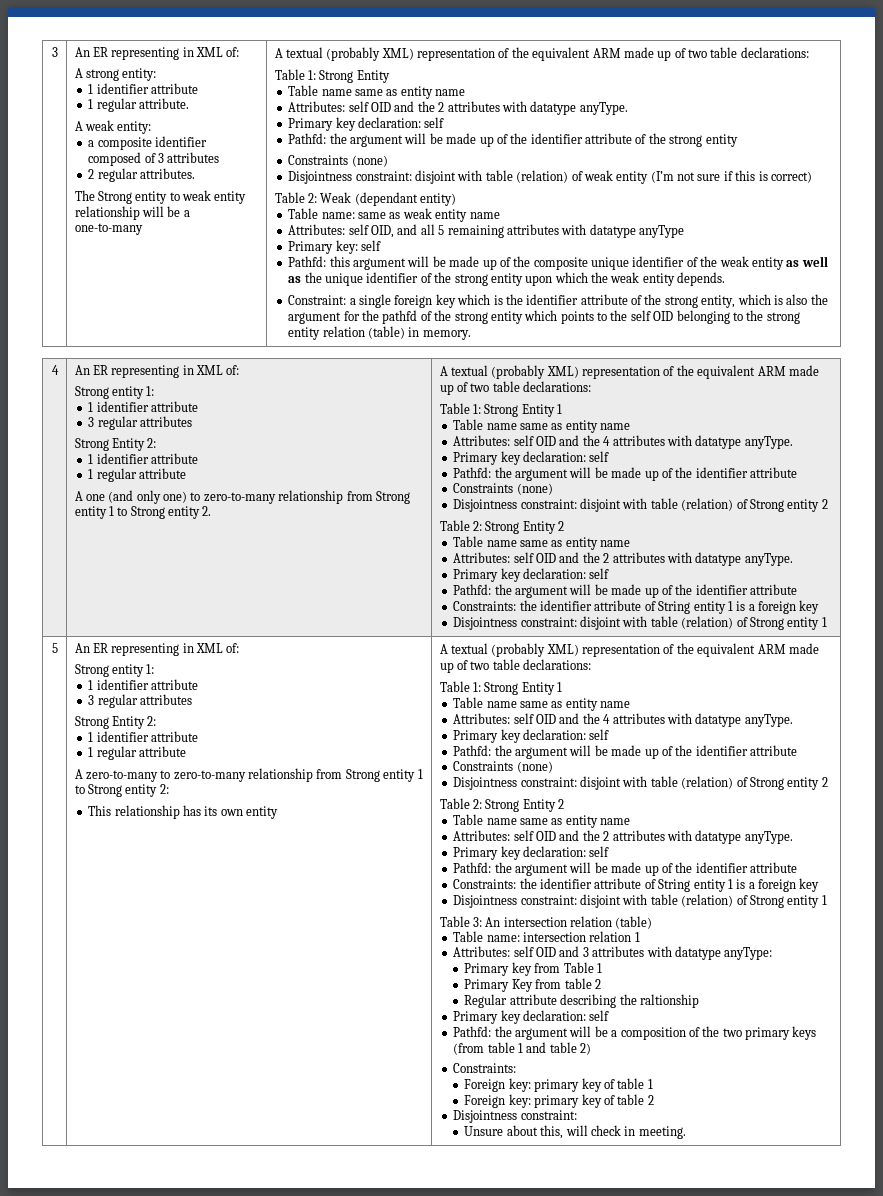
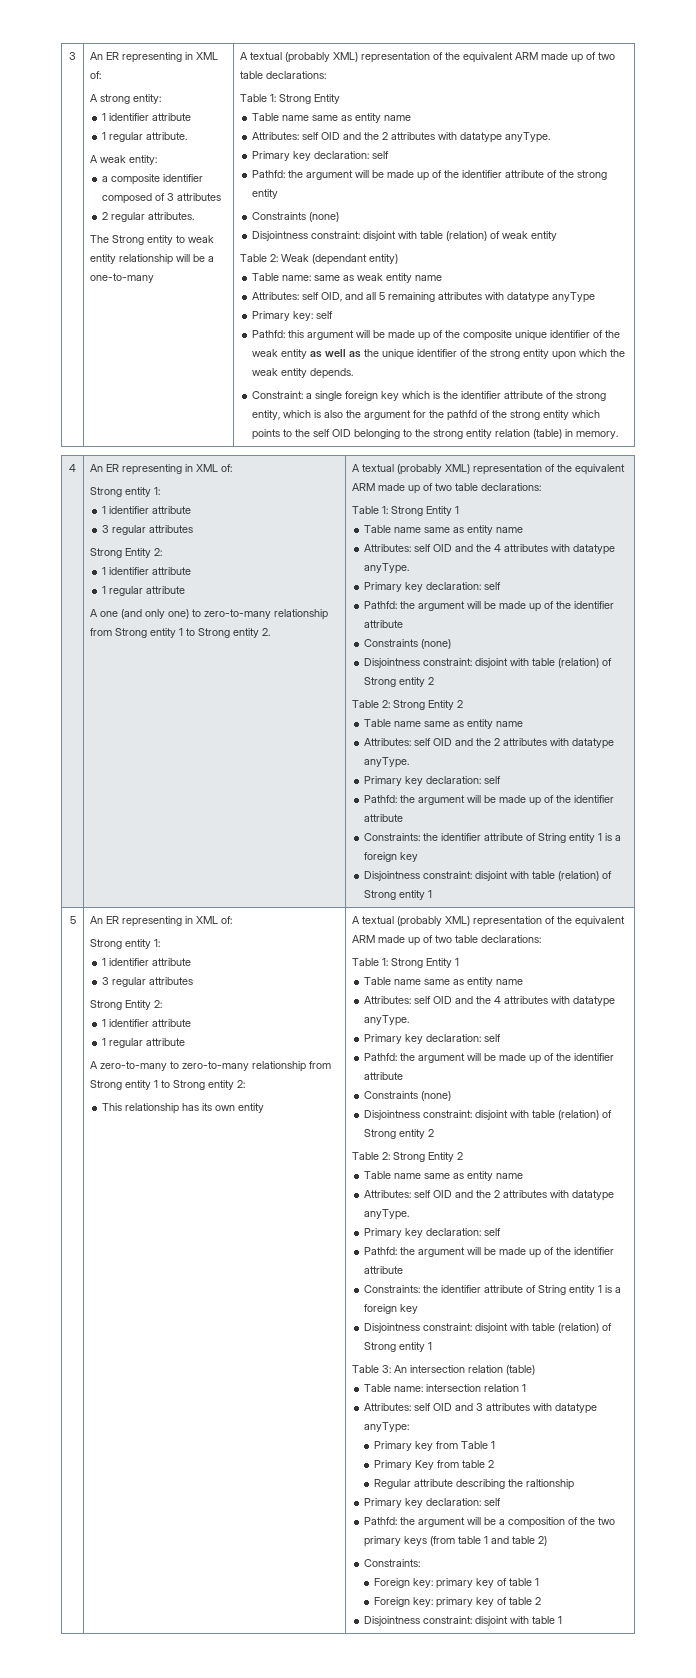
[650,170,812,183] (I’m not sure if this is correct) -> (558, 236) none
[464,1125,686,1139] // Unsure about this, will check in meeting. -> [475,1616,563,1626] disjoint with table 1

